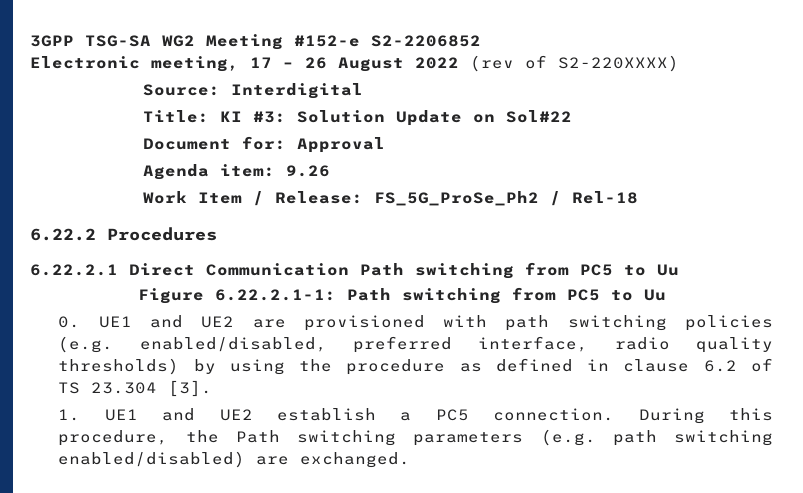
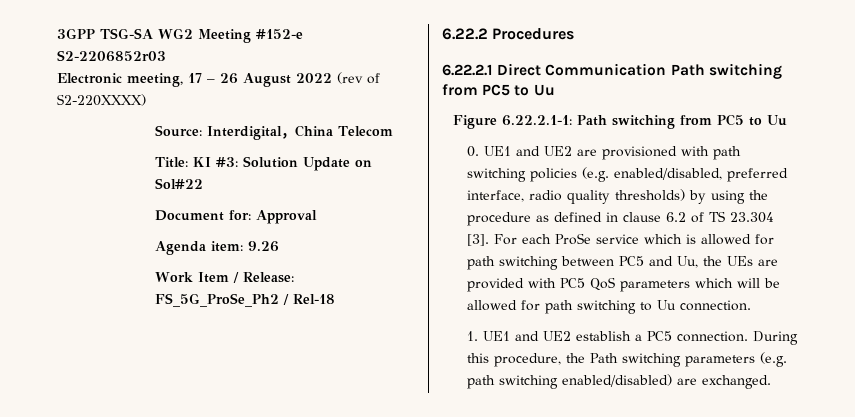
[371,35,481,47] S2-2206852 -> [57,50,166,62] S2-2206852r03
(364, 91) none -> [281,125,394,139] ，China Telecom
(213, 388) none -> [493,233,774,245] [466,256,778,270] [466,277,780,292] [466,300,751,314] For each ProSe service which is allowed for path switching between PC5 and Uu, the UEs are provided with PC5 QoS parameters which will be allowed for path switching to Uu connection.

